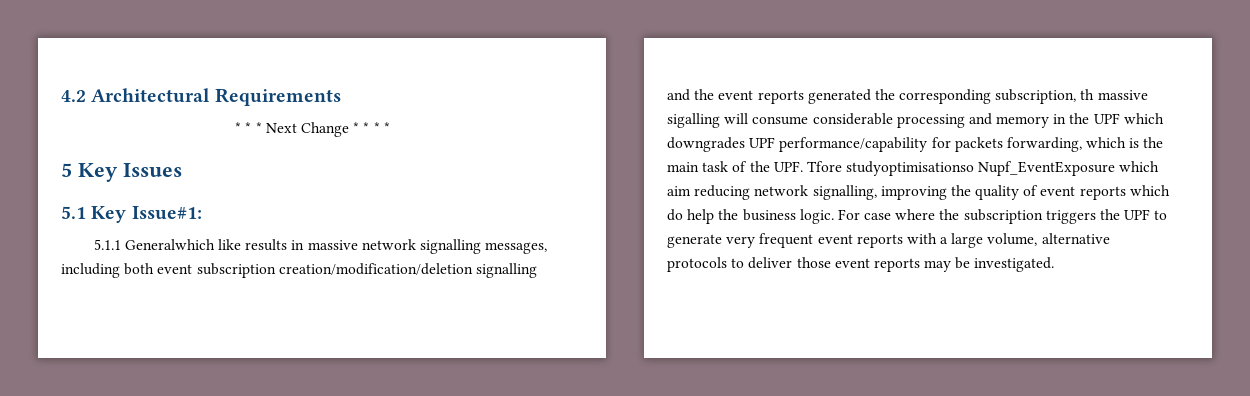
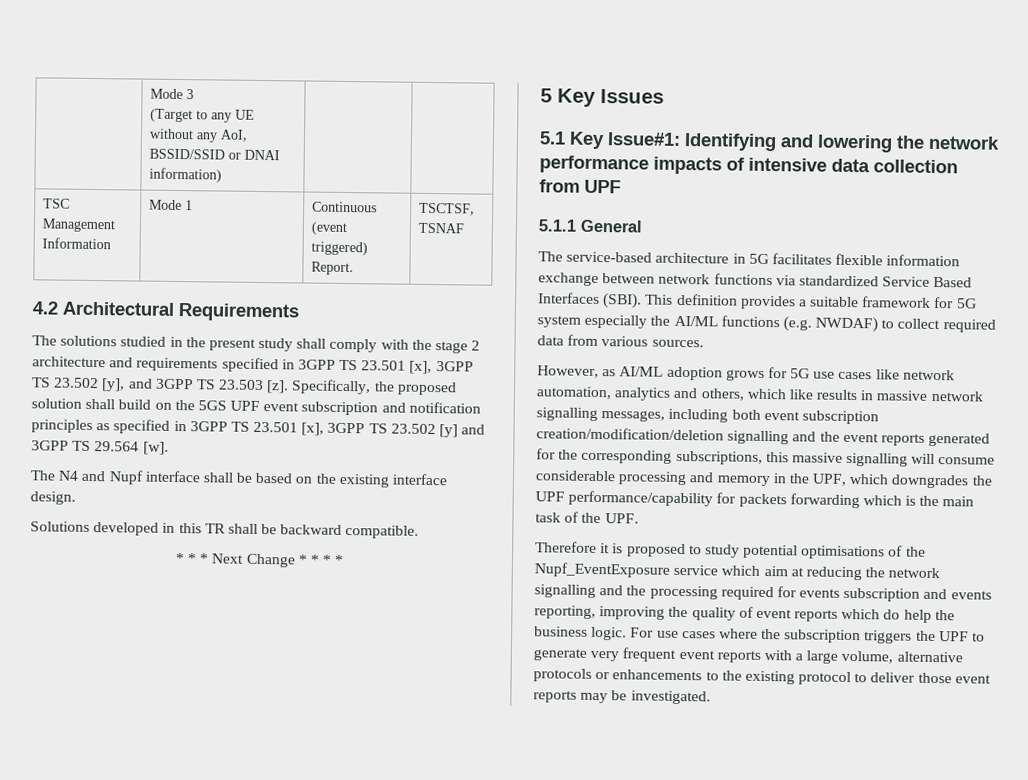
[61,88,341,106] 4.2 Architectural Requirements -> [149,88,194,100] [149,108,255,123] [148,128,248,143] [148,148,280,161] [148,167,222,183] [42,198,70,209] [41,218,115,233] [41,237,111,250] [148,199,193,211] [311,201,377,213] [310,221,347,236] [310,241,368,256] [310,261,354,276] [418,202,475,216] [417,222,464,234] [32,301,300,322] [32,335,481,354] [32,356,474,375] [31,377,457,396] [31,398,481,416] [31,419,486,438] [31,440,169,455] [30,470,448,488] [30,491,76,505] [30,521,420,539] | Mode 3 // (Target to any UE without any AoI, BSSID/SSID or DNAI information) | | // TSC Management Information | Mode 1 | Continuous (event triggered) Report. | TSCTSF, TSNAF // 4.2 Architectural Requirements // The solutions studied in the present study shall comply with the stage 2 architecture and requirements specified in 3GPP TS 23.501 [x], 3GPP TS 23.502 [y], and 3GPP TS 23.503 [z]. Specifically, the proposed solution shall build on the 5GS UPF event subscription and notification principles as specified in 3GPP TS 23.501 [x], 3GPP TS 23.502 [y] and 3GPP TS 29.564 [w]. // The N4 and Nupf interface shall be based on the existing interface design. // Solutions developed in this TR shall be backward compatible.
[93,239,215,250] // 5.1.1 Generalwhich -> [684,133,1000,153] [539,155,958,175] [539,179,621,194] [538,219,643,233] [538,251,961,267] [538,272,973,288] [538,292,977,310] [537,314,996,333] [537,334,704,348] [537,365,955,381] [536,386,787,401] Identifying and lowering the network performance impacts of intensive data collection from UPF // 5.1.1 General // The service-based architecture in 5G facilitates flexible information exchange between network functions via standardized Service Based Interfaces (SBI). This definition provides a suitable framework for 5G system especially the AI/ML functions (e.g. NWDAF) to collect required data from various sources. // However, as AI/ML adoption grows for 5G use cases like network automation, analytics and others, which
(871, 96) none -> [536,448,556,460] for
[995,89,1148,104] [667,113,720,128] subscription, th massive sigalling -> [675,450,909,467] subscriptions, this massive signalling
[1093,113,1120,124] UPF -> [812,473,848,486] UPF,
(745, 144) none -> [971,475,993,486] the
[1006,137,1082,152] forwarding, -> [789,493,860,509] forwarding
[806,161,1160,176] [667,185,877,200] Tfore studyoptimisationso Nupf_EventExposure which aim reducing network signalling, -> [535,541,926,560] [534,562,941,581] [534,584,992,602] [534,605,596,619] // Therefore it is proposed to study potential optimisations of the Nupf_EventExposure service which aim at reducing the network signalling and the processing required for events subscription and events reporting,
[864,213,892,220] case -> [656,630,716,639] use cases
(727, 264) none -> [595,669,852,686] or enhancements to the existing protocol

